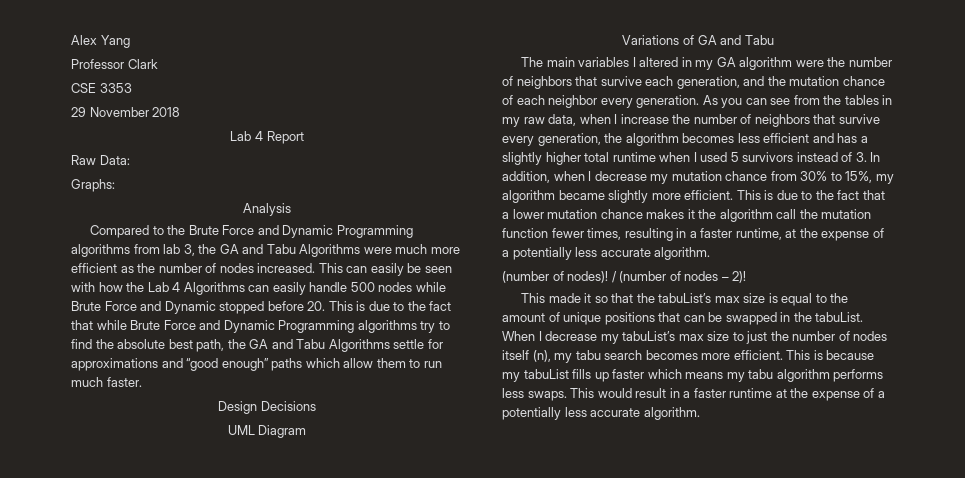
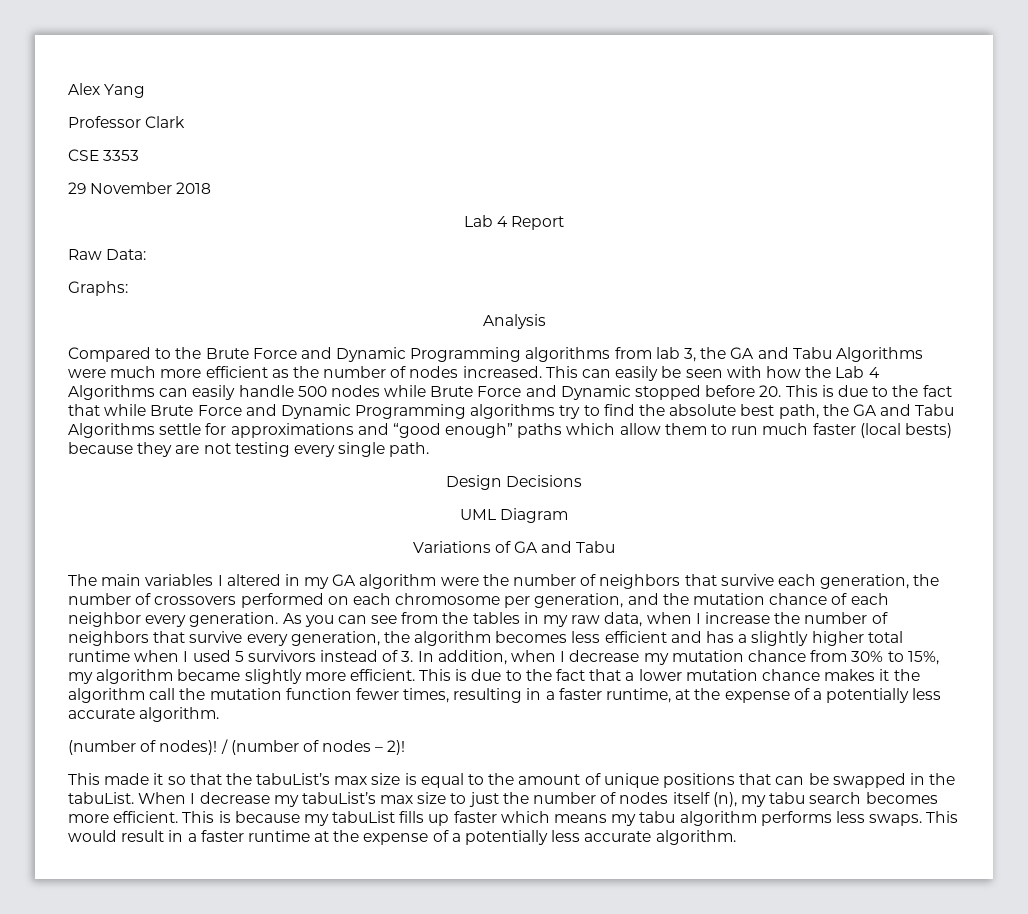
[106,377,142,387] faster. -> [812,423,952,438] [68,442,430,457] faster (local bests) because they are not testing every single path.
(740, 82) none -> [913,574,940,586] [68,593,624,608] the number of crossovers performed on each chromosome per generation,

